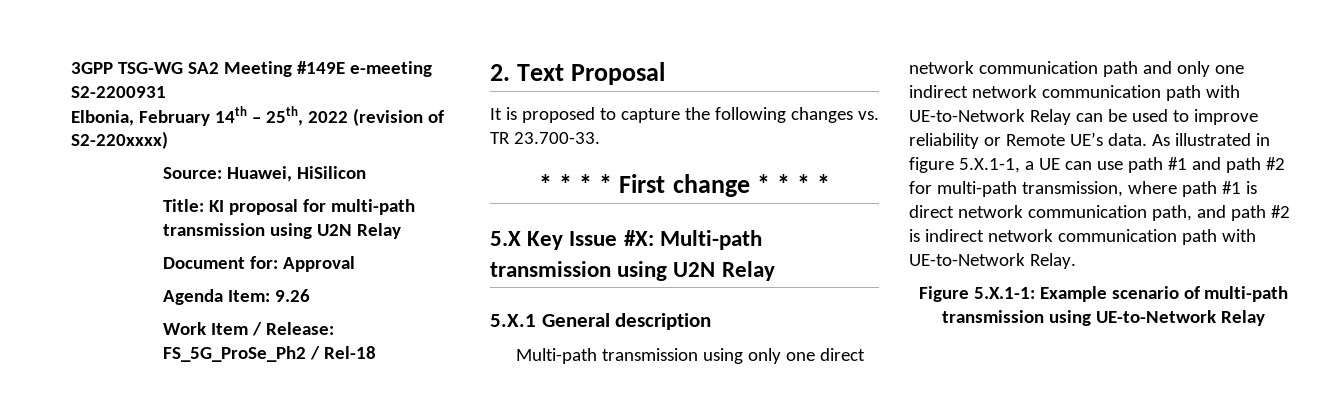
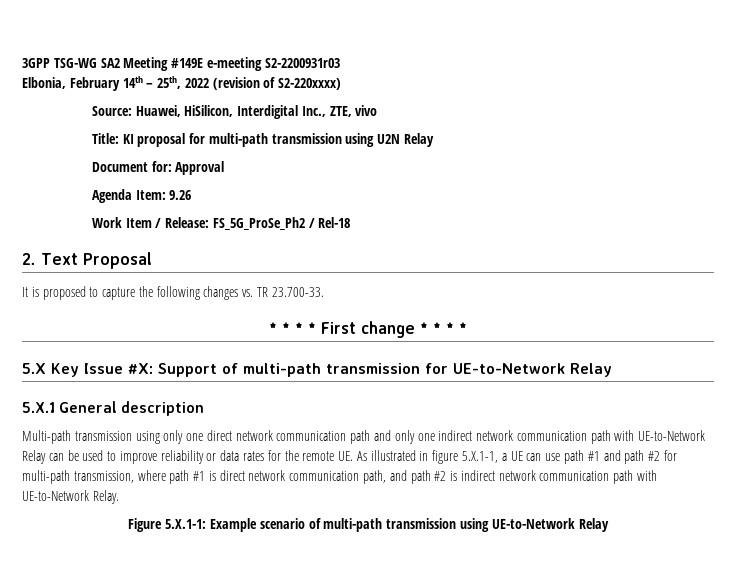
[71,86,166,98] S2-2200931 -> [264,58,340,68] S2-2200931r03
[296,166,366,179] HiSilicon -> [184,105,378,119] HiSilicon, Interdigital Inc., ZTE, vivo
[659,230,762,250] [490,261,716,281] Multi-path transmission using U2N -> [158,363,565,377] Support of multi-path transmission for UE-to-Network
[1005,132,1147,146] Remote UE’s data. -> [220,450,354,461] data rates for the remote UE.

